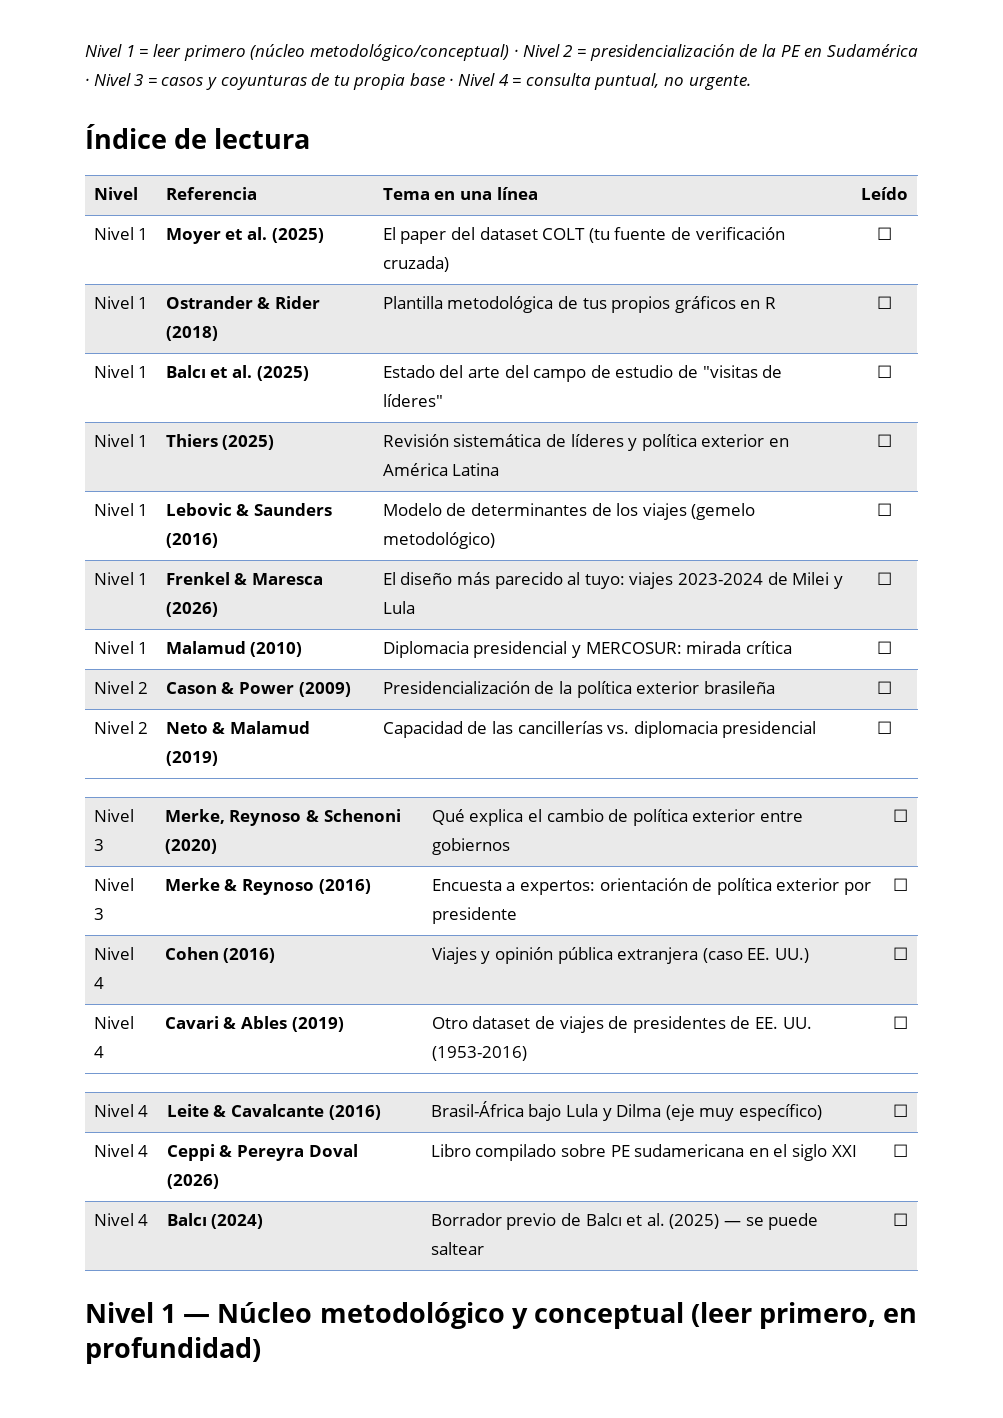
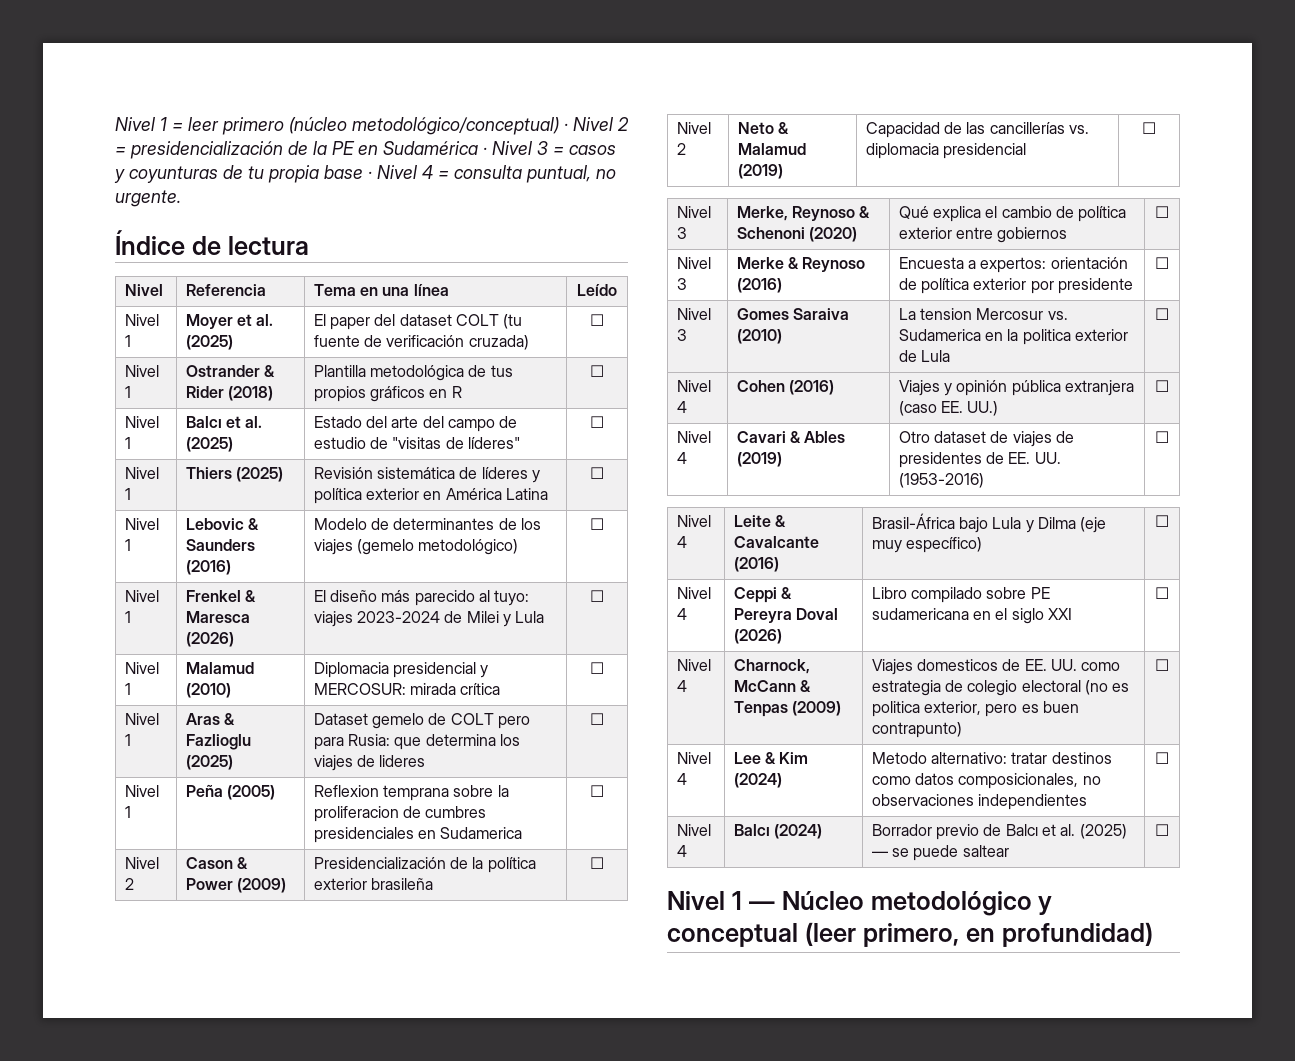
(892, 647) none -> [124,713,159,725] [124,734,131,746] [185,713,236,725] [185,734,251,750] [185,755,233,770] [313,713,531,729] [313,734,521,750] [313,755,426,771] [590,713,604,725] [124,785,159,797] [124,806,131,818] [185,784,276,800] [313,785,509,801] [313,806,487,822] [313,827,523,843] [590,785,604,797] // Nivel 1 | Aras & Fazlioglu (2025) | Dataset gemelo de COLT pero para Rusia: que determina los viajes de lideres | ☐ // Nivel 1 | Peña (2005) | Reflexion temprana sobre la proliferacion de cumbres presidenciales en Sudamerica | ☐
(908, 884) none -> [676,308,711,320] [676,329,687,341] [736,308,850,320] [736,329,782,344] [898,308,1068,320] [898,329,1129,345] [898,350,951,362] [1155,308,1169,320] // Nivel 3 | Gomes Saraiva (2010) | La tension Mercosur vs. Sudamerica en la politica exterior de Lula | ☐
(908, 1150) none -> [676,659,711,671] [676,680,687,692] [733,659,810,674] [733,680,812,692] [733,701,842,717] [871,659,1121,675] [871,680,1130,696] [871,701,1080,717] [871,722,962,738] [1155,659,1169,671] [676,752,711,764] [676,773,687,785] [733,752,809,764] [733,773,782,788] [871,752,1112,764] [871,773,1101,789] [871,794,1088,810] [1155,752,1169,764] // Nivel 4 | Charnock, McCann & Tenpas (2009) | Viajes domesticos de EE. UU. como estrategia de colegio electoral (no es politica exterior, pero es buen contrapunto) | ☐ // Nivel 4 | Lee & Kim (2024) | Metodo alternativo: tratar destinos como datos composicionales, no observaciones independientes | ☐

